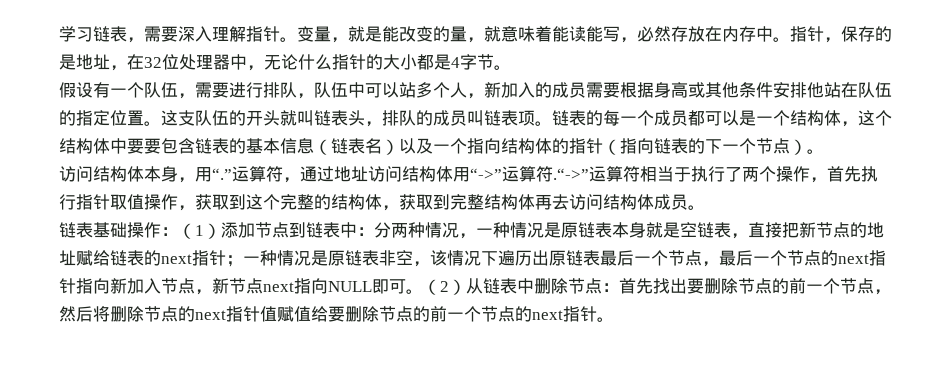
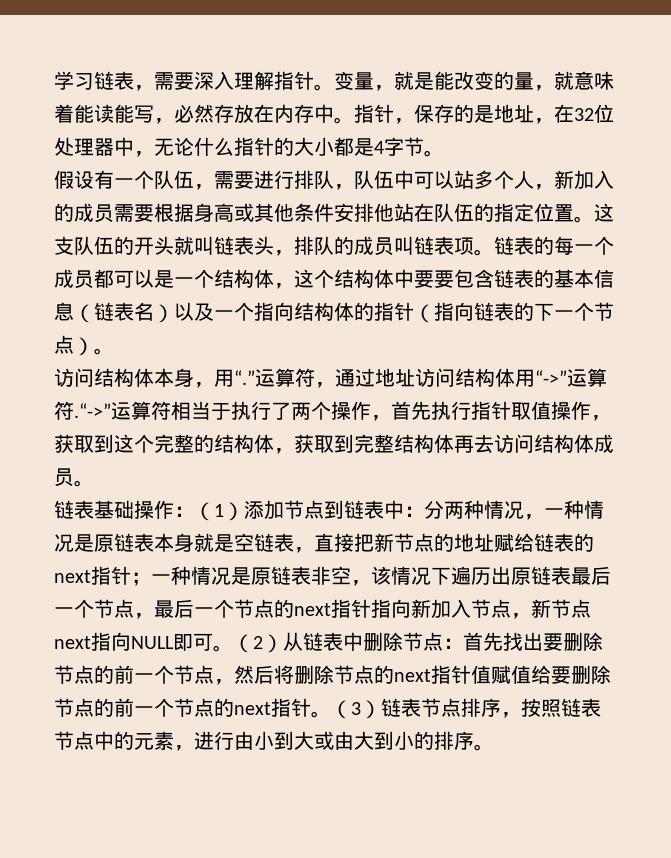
(614, 319) none -> [331,698,601,719] [54,731,494,751] （3）链表节点排序，按照链表节点中的元素，进行由小到大或由大到小的排序。

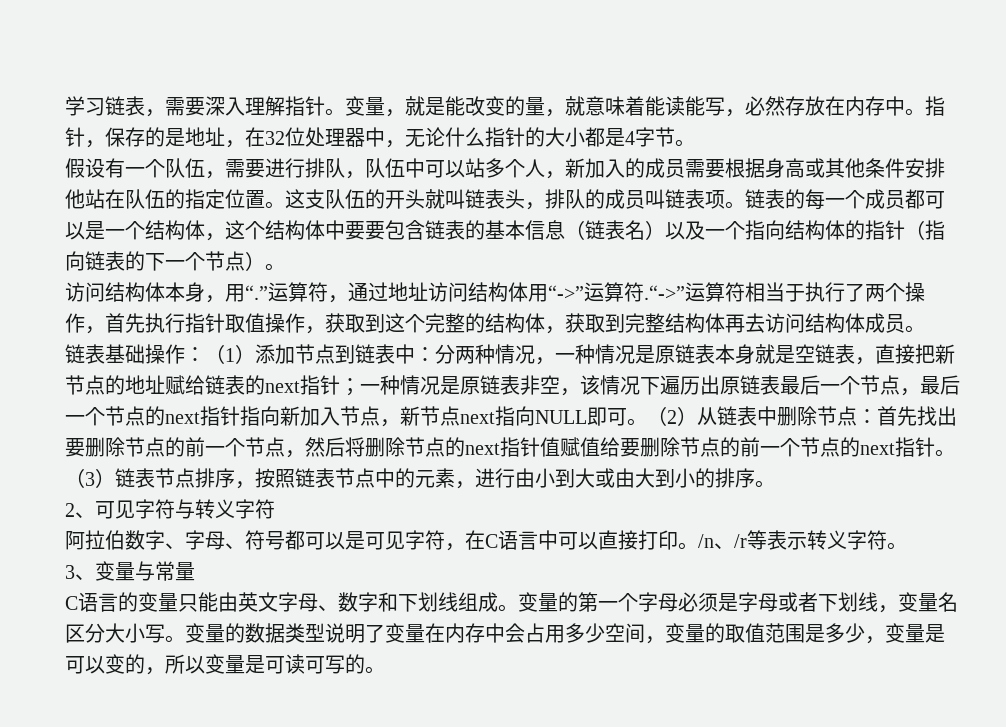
(494, 747) none -> [65,499,275,519] [65,530,907,551] [65,561,195,581] [65,592,958,613] [65,623,945,644] [65,654,385,675] // 2、可见字符与转义字符 // 阿拉伯数字、字母、符号都可以是可见字符，在C语言中可以直接打印。/n、/r等表示转义字符。 // 3、变量与常量 // C语言的变量只能由英文字母、数字和下划线组成。变量的第一个字母必须是字母或者下划线，变量名区分大小写。变量的数据类型说明了变量在内存中会占用多少空间，变量的取值范围是多少，变量是可以变的，所以变量是可读可写的。

